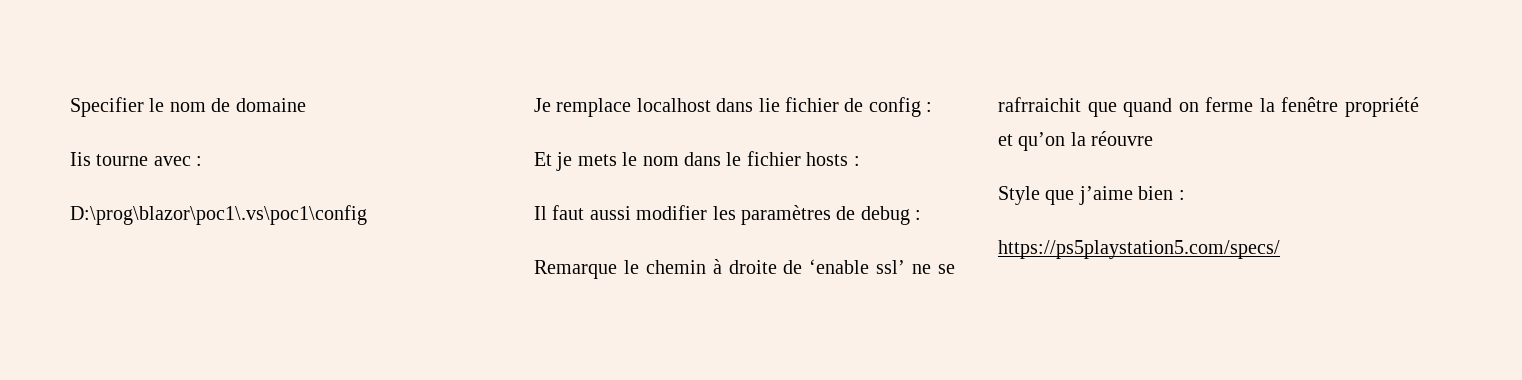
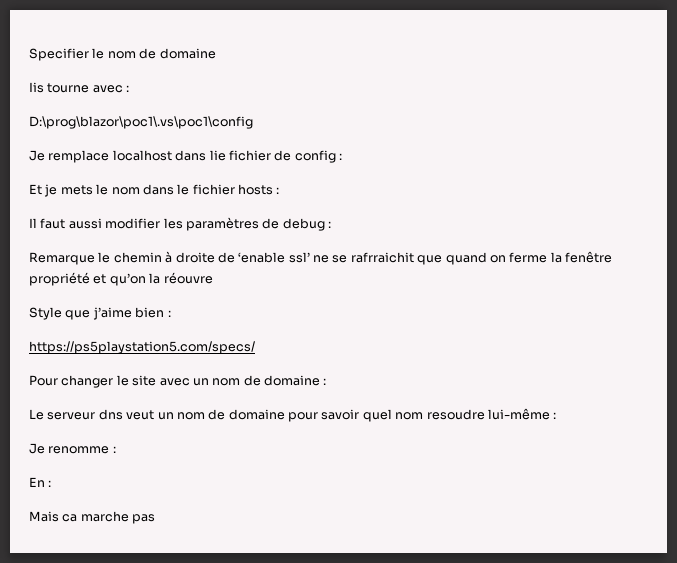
(1280, 249) none -> [29,375,327,388] [29,408,557,422] [29,443,116,454] [29,477,52,487] [29,511,156,524] // Pour changer le site avec un nom de domaine : // Le serveur dns veut un nom de domaine pour savoir quel nom resoudre lui-même : // Je renomme : // En : // Mais ca marche pas

